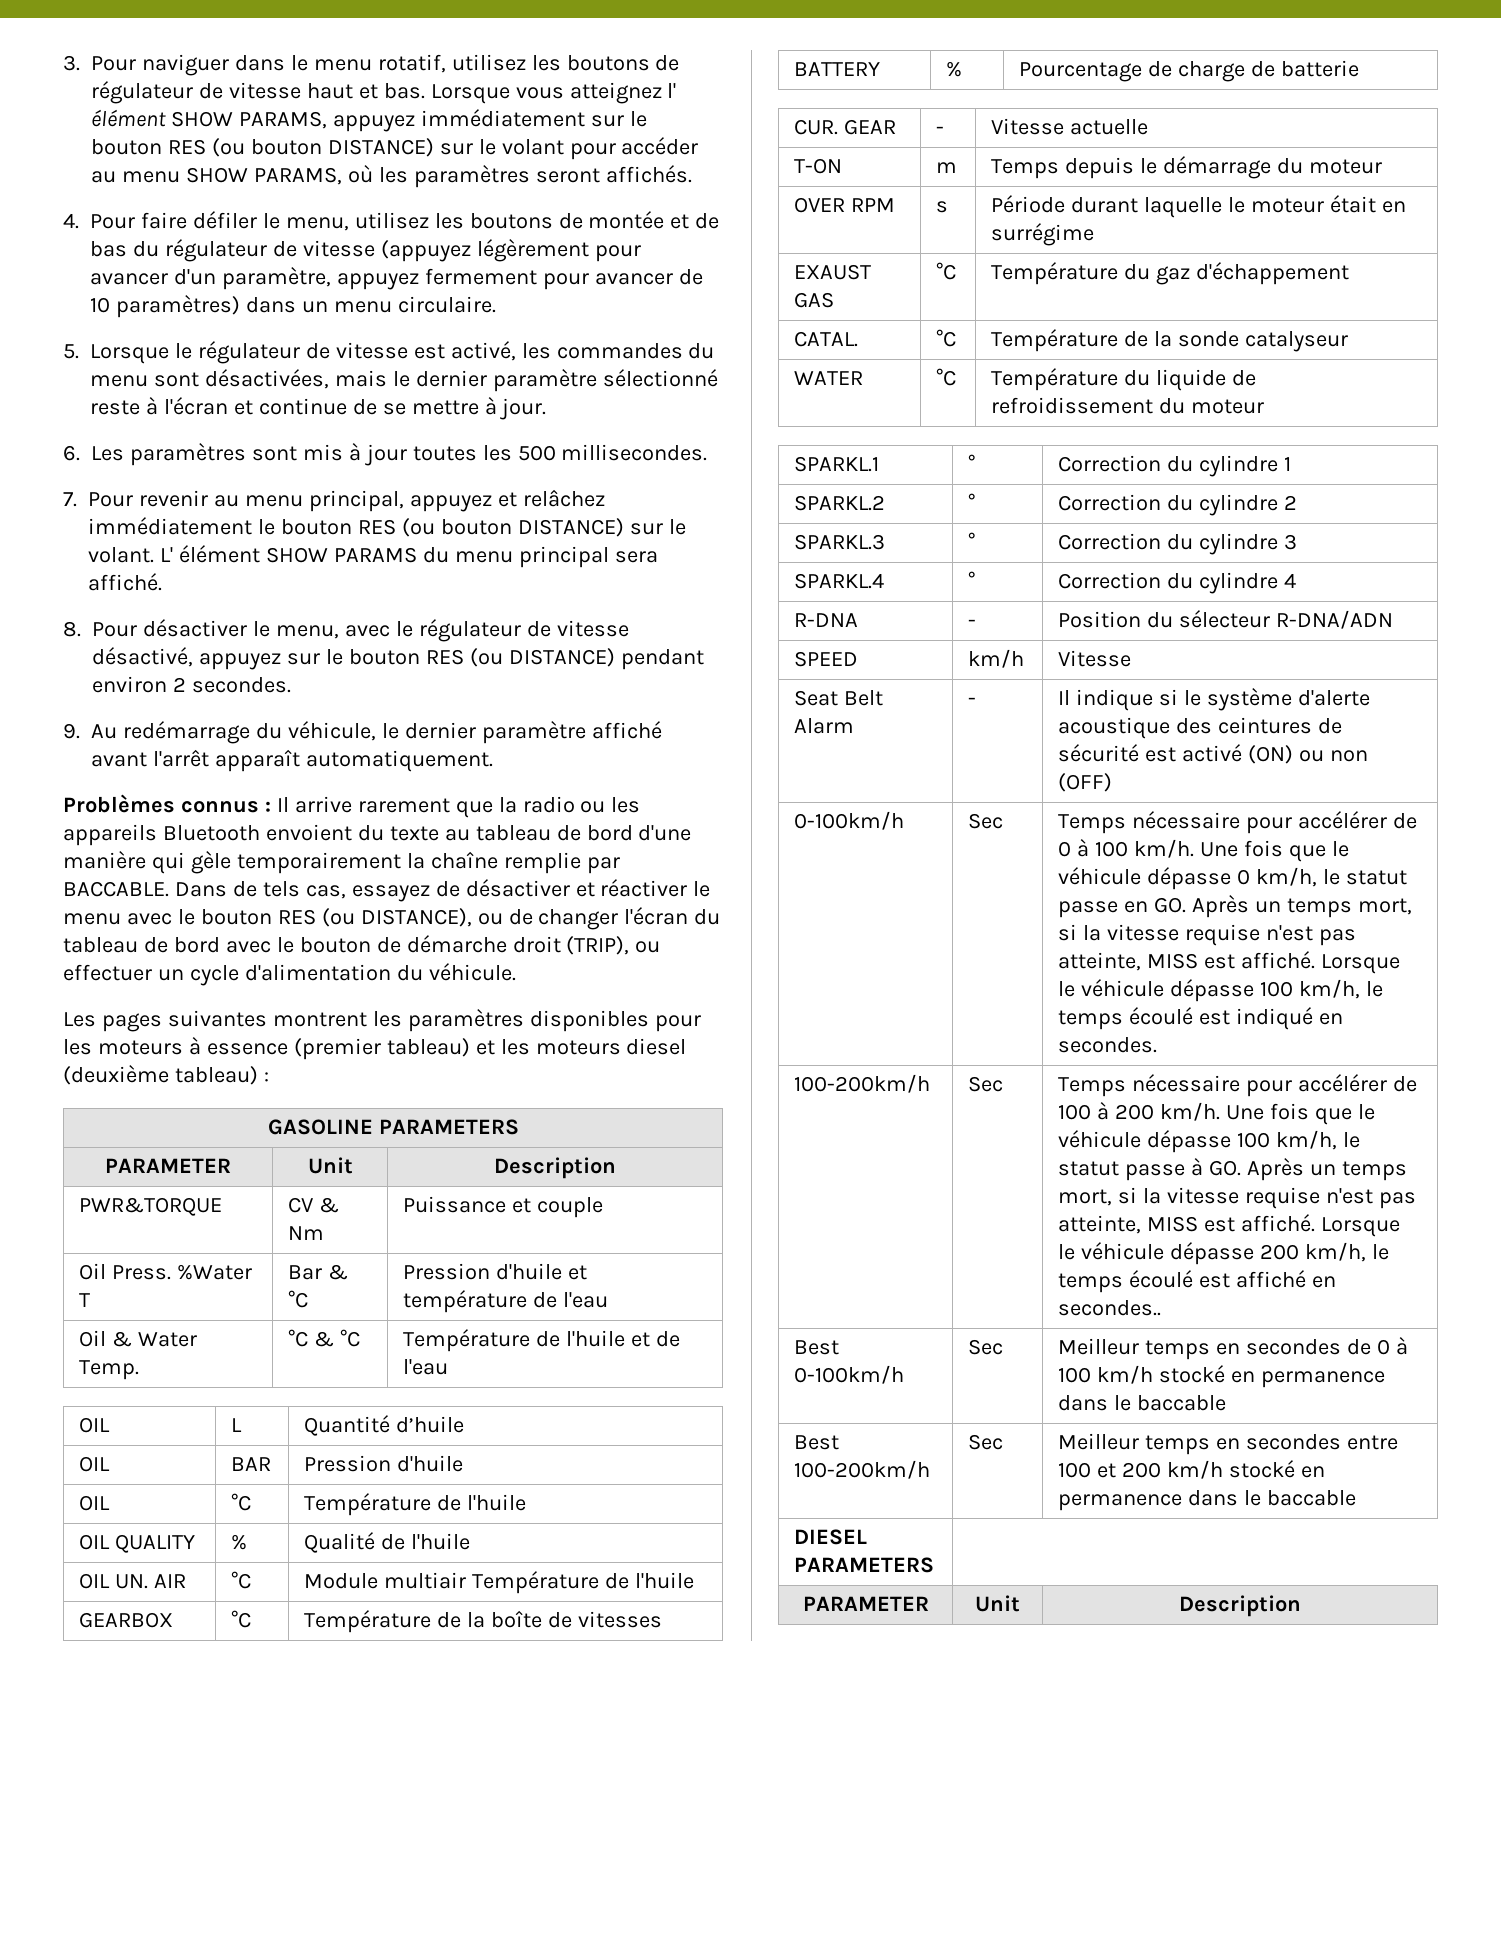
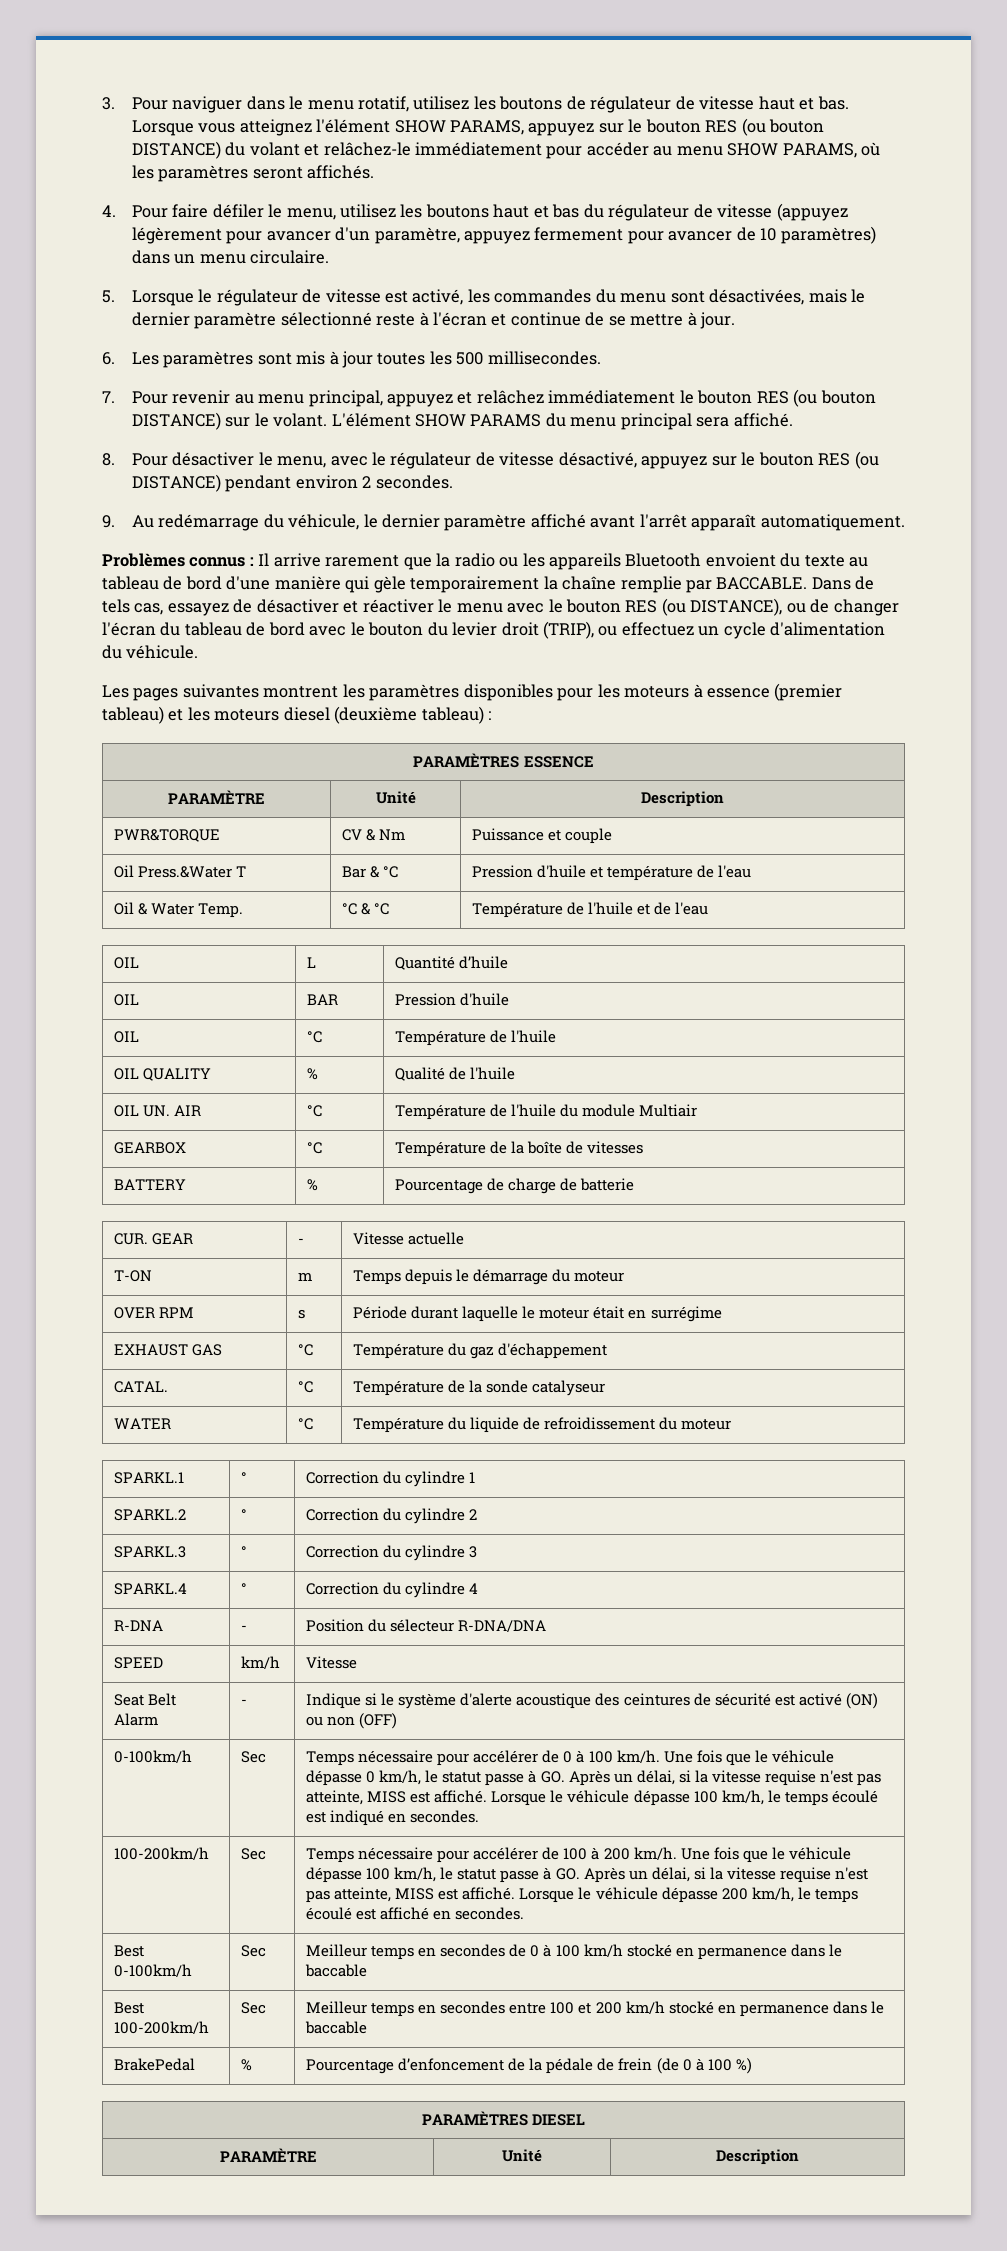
[667,83,677,98] [91,109,166,127] l' élément -> [316,119,391,133] l'élément
[420,109,585,127] immédiatement -> (595, 129) none
[439,139,564,155] sur le volant -> [225,142,542,156] du volant et relâchez-le immédiatement
[558,211,720,229] de montée et de -> [493,204,549,218] haut et
[160,545,261,563] L' élément -> [331,413,411,427] L'élément
[376,935,507,953] de démarche -> [427,622,498,636] du levier
[63,964,152,981] effectuer -> [621,622,694,636] effectuez
[267,1119,519,1135] [105,1158,231,1173] [307,1157,353,1174] GASOLINE PARAMETERS // PARAMETER | Unit -> [413,753,594,768] [168,790,265,804] [375,791,416,804] PARAMÈTRES ESSENCE // PARAMÈTRE | Unité
[112,1264,253,1280] Press. %Water -> [138,866,233,878] Press.&Water
[304,1571,694,1594] Module multiair Température de l'huile -> [395,1104,698,1120] Température de l'huile du module Multiair
[794,264,872,280] EXAUST -> [114,1344,189,1356] EXHAUST
[1275,610,1393,629] R-DNA/ADN -> [458,1620,547,1632] R-DNA/DNA
[1058,689,1154,711] Il indique -> [306,1693,362,1709] Indique
[1124,895,1412,918] en GO. Après un temps mort, -> [528,1770,675,1786] à GO. Après un délai,
[1341,1161,1407,1181] [1058,1189,1113,1206] temps mort, -> [651,1867,690,1882] délai,
[1058,1300,1162,1316] secondes.. -> [455,1907,525,1920] secondes.
[794,1529,868,1545] [794,1557,935,1573] [802,1596,929,1611] [975,1595,1020,1612] DIESEL PARAMETERS // PARAMETER | Unit -> [114,2058,196,2071] [241,2059,253,2071] [306,2058,752,2074] [421,2111,586,2126] [219,2148,317,2162] [502,2149,542,2162] BrakePedal | % | Pourcentage d’enfoncement de la pédale de frein (de 0 à 100 %) // PARAMÈTRES DIESEL // PARAMÈTRE | Unité

